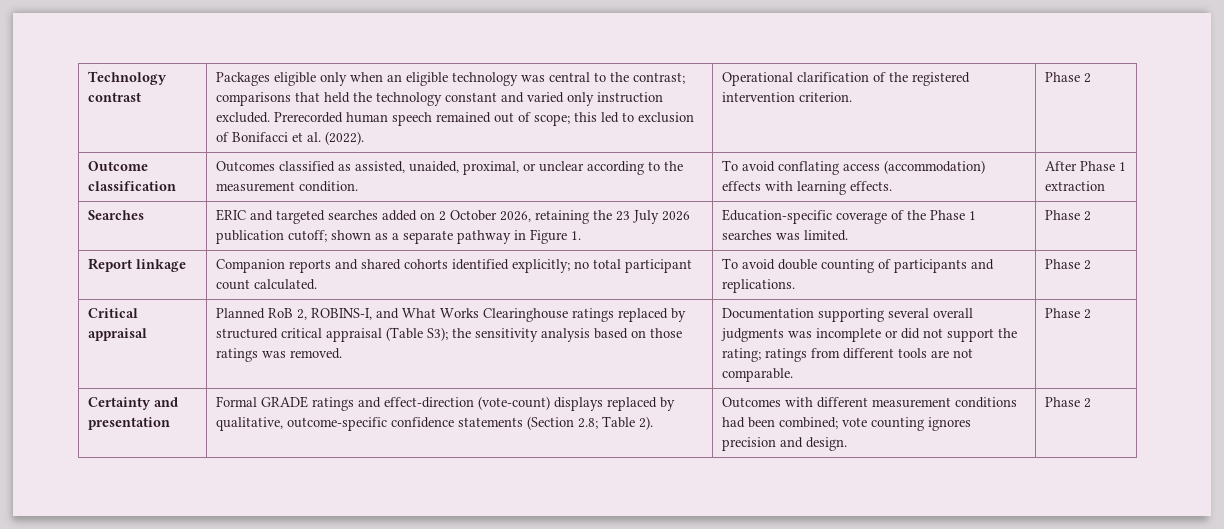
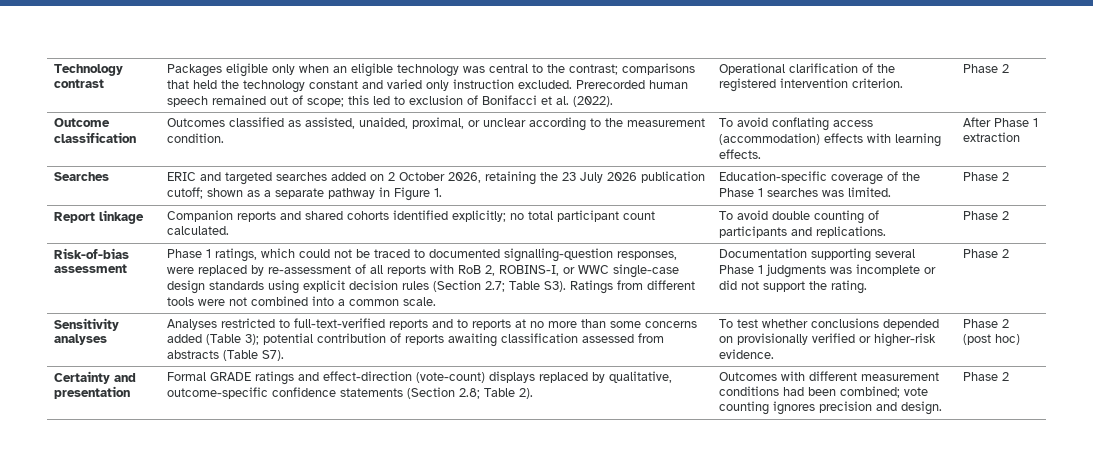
[88,308,139,318] [88,328,148,341] [216,308,687,322] [216,327,683,342] [216,348,343,362] Critical appraisal | Planned RoB 2, ROBINS-I, and What Works Clearinghouse ratings replaced by structured critical appraisal (Table S3); the sensitivity analysis based on those ratings was removed. -> [53,248,129,259] [53,264,127,273] [166,248,677,262] [166,264,679,278] [166,280,695,294] [166,296,436,306] Risk-of-bias assessment | Phase 1 ratings, which could not be traced to documented signalling-question responses, were replaced by re-assessment of all reports with RoB 2, ROBINS-I, or WWC single-case design standards using explicit decision rules (Section 2.7; Table S3). Ratings from different tools were not combined into a common scale.
[933,308,974,318] overall -> [718,265,763,274] Phase 1
[722,348,974,362] [722,368,794,382] [1045,308,1092,319] rating; ratings from different tools are not comparable. | Phase 2 -> [830,280,867,294] [962,249,1009,258] [53,318,119,331] [53,334,107,345] [166,318,697,330] [166,333,664,347] [166,350,284,361] [718,318,939,330] [718,333,936,347] [718,349,774,359] [962,319,1009,328] [962,334,1020,345] rating. | Phase 2 // Sensitivity analyses | Analyses restricted to full-text-verified reports and to reports at no more than some concerns added (Table 3); potential contribution of reports awaiting classification assessed from abstracts (Table S7). | To test whether conclusions depended on provisionally verified or higher-risk evidence. | Phase 2 (post hoc)

